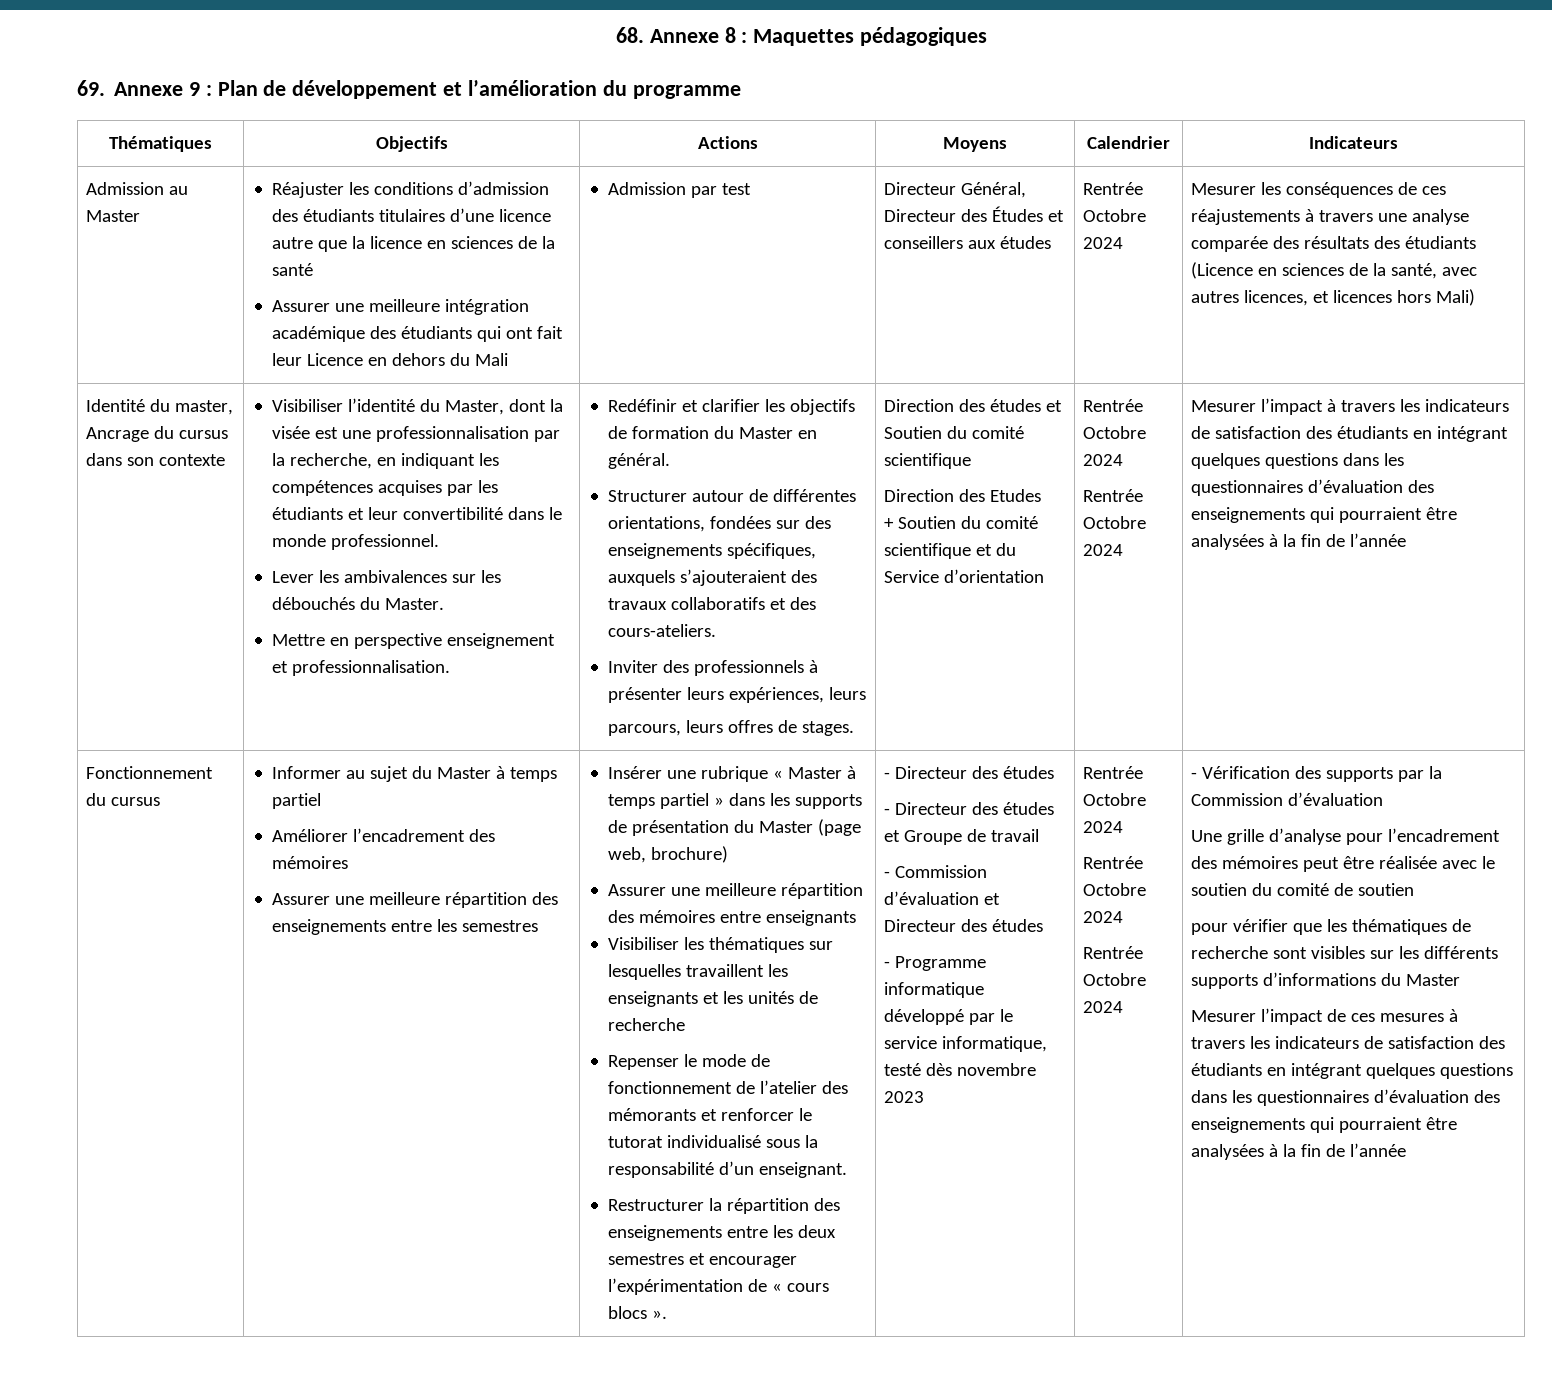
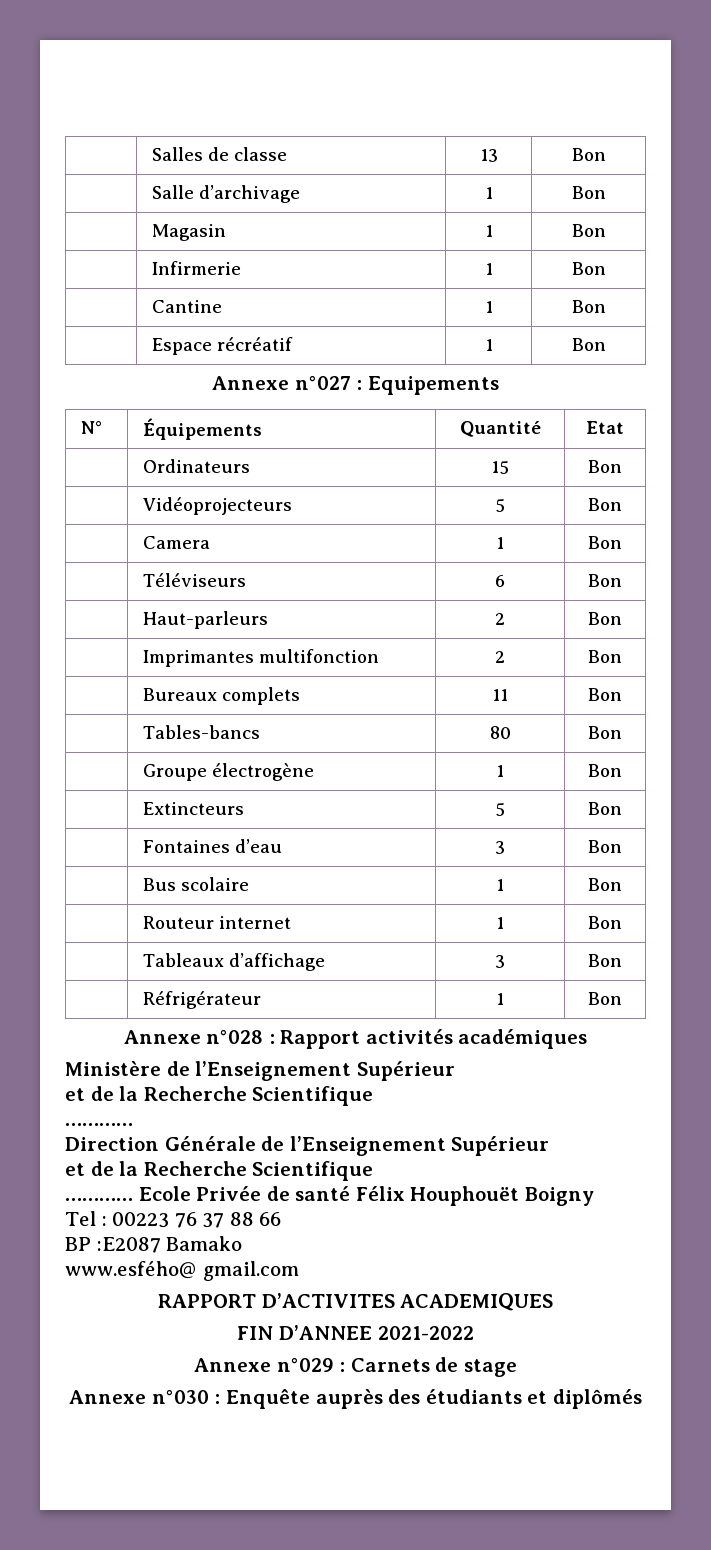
[615,27,988,46] [77,80,741,99] [109,136,212,152] [375,136,448,152] [697,136,758,149] [943,137,1007,152] [1087,136,1170,149] [1309,136,1398,149] [85,182,188,195] [85,210,140,222] [272,181,550,198] [272,208,552,222] [272,236,556,252] [272,263,314,276] [272,299,530,315] [272,326,564,342] [272,353,509,366] [608,182,752,198] [883,182,1026,198] [883,206,1064,222] [883,236,1051,249] [1082,182,1143,195] [1082,209,1146,222] [1082,237,1123,249] [1190,182,1446,198] [1190,209,1469,225] [1190,236,1476,252] [1190,262,1477,279] [1190,289,1475,306] [85,399,233,415] [85,426,228,442] [85,453,225,466] [272,398,564,415] [272,426,561,442] [272,453,500,469] [272,480,499,496] [272,507,563,520] [272,534,440,550] [272,570,502,583] [272,597,445,610] [272,633,556,649] [272,660,451,676] [608,399,856,415] [608,426,818,439] [608,453,671,469] [608,489,857,502] [608,516,832,532] [608,543,817,559] [608,569,818,586] [608,597,817,610] [608,624,717,637] [608,660,819,676] [608,687,867,703] [608,720,855,736] [883,399,1062,412] [883,426,1024,439] [883,453,971,469] [883,489,1041,502] [883,516,1038,529] [883,543,1016,559] [883,569,1044,583] [1082,399,1143,412] [1082,426,1146,439] [1082,454,1123,466] [1082,489,1143,502] [1082,516,1146,529] [1082,544,1123,556] [1190,398,1509,415] [1190,426,1508,442] [1190,453,1404,469] [1190,479,1434,496] [1190,507,1457,523] [1190,533,1406,550] [85,766,213,779] [85,793,160,806] [272,766,558,782] [272,793,322,809] [272,828,496,842] [272,856,349,869] [272,892,559,908] [272,919,539,935] [608,766,857,782] [608,793,863,809] [608,819,862,836] [608,846,729,863] [608,883,864,899] [608,910,857,926] [608,937,834,953] [608,964,789,980] [608,991,819,1007] [608,1018,686,1031] [608,1054,771,1070] [608,1080,849,1094] [608,1108,813,1121] [608,1135,819,1148] [608,1161,848,1178] [608,1198,841,1214] [608,1225,837,1241] [608,1253,798,1268] [608,1278,830,1295] [608,1306,668,1319] [883,766,1054,779] [883,802,1054,815] [883,829,1039,845] [883,865,987,878] [883,891,1000,905] [883,919,1043,932] [883,956,986,971] [883,982,984,998] [883,1009,1013,1025] [883,1036,1047,1052] [883,1063,1036,1076] [883,1091,924,1103] [1082,766,1143,779] [1082,793,1146,806] [1082,821,1123,833] [1082,856,1143,869] [1082,883,1146,896] [1082,911,1123,923] [1082,946,1143,959] [1082,973,1146,986] [1082,1001,1123,1013] [1190,766,1442,782] [1190,792,1383,806] [1190,828,1500,845] [1190,856,1495,872] [1190,883,1414,896] [1190,919,1471,935] [1190,946,1498,959] [1190,972,1460,989] [1190,1008,1458,1025] [1190,1036,1505,1049] [1190,1063,1513,1079] [1190,1089,1500,1106] [1190,1117,1457,1133] [1190,1143,1406,1160] 68. Annexe 8 : Maquettes pédagogiques // 69. Annexe 9 : Plan de développement et l’amélioration du programme // Thématiques | Objectifs | Actions | Moyens | Calendrier | Indicateurs // Admission au Master | Réajuster les conditions d’admission des étudiants titulaires d’une licence autre que la licence en sciences de la santé // Assurer une meilleure intégration académique des étudiants qui ont fait leur Licence en dehors du Mali | Admission par test | Directeur Général, Directeur des Études et conseillers aux études | Rentrée Octobre 2024 | Mesurer les conséquences de ces réajustements à travers une analyse comparée des résultats des étudiants (Licence en sciences de la santé, avec autres licences, et licences hors Mali) // Identité du master, Ancrage du cursus dans son contexte | Visibiliser l’identité du Master, dont la visée est une professionnalisation par la recherche, en indiquant les compétences acquises par les étudiants et leur convertibilité dans le monde professionnel. // Lever les ambivalences sur les débouchés du Master. // Mettre en perspective enseignement et professionnalisation. | Redéfinir et clarifier les objectifs de formation du Master en général. // Structurer autour de différentes orientations, fondées sur des enseignements spécifiques, auxquels s’ajouteraient des travaux collaboratifs et des cours-ateliers. // Inviter des professionnels à présenter leurs expériences, leurs // parcours, leurs offres de stages. | Direction des études et Soutien du comité scientifique // Direction des Etudes // + Soutien du comité scientifique et du Service d’orientation | Rentrée Octobre 2024 // Rentrée Octobre 2024 | Mesurer l’impact à travers les indicateurs de satisfaction des étudiants en intégrant quelques questions dans les questionnaires d’évaluation des enseignements qui pourraient être analysées à la fin de l’année // Fonctionnement du cursus | Informer au sujet du Master à temps partiel // Améliorer l’encadrement des mémoires // Assurer une meilleure répartition des enseignements entre les semestres | Insérer une rubrique « Master à temps partiel » dans les supports de présentation du Master (page web, brochure) // Assurer une meilleure répartition des mémoires entre enseignants // Visibiliser les thématiques sur lesquelles travaillent les enseignants et les unités de recherche // Repenser le mode de fonctionnement de l’atelier des mémorants et renforcer le tutorat individualisé sous la responsabilité d’un enseignant. // Restructurer la répartition des enseignements entre les deux semestres et encourager l’expérimentation de « cours blocs ». | - Directeur des études // - Directeur des études et Groupe de travail // - Commission d’évaluation et Directeur des études // - Programme informatique développé par le service informatique, testé dès novembre 2023 | Rentrée Octobre 2024 // Rentrée Octobre 2024 // Rentrée Octobre 2024 | - Vérification des supports par la Commission d’évaluation // Une grille d’analyse pour l’encadrement des mémoires peut être réalisée avec le soutien du comité de soutien // pour vérifier que les thématiques de recherche sont visibles sur les différents supports d’informations du Master // Mesurer l’impact de ces mesures à travers les indicateurs de satisfaction des étudiants en intégrant quelques questions dans les questionnaires d’évaluation des enseignements qui pourraient être analysées à la fin de l’année -> [151,147,287,161] [479,149,498,162] [571,148,606,161] [151,185,300,203] [484,187,493,199] [571,186,606,199] [151,224,226,241] [484,225,493,237] [571,224,606,237] [151,261,241,275] [484,263,493,275] [571,262,606,275] [151,300,222,313] [484,301,493,313] [571,300,606,313] [151,337,293,355] [484,339,493,351] [571,338,606,351] [212,375,499,395] [80,420,103,434] [142,418,262,440] [459,420,541,437] [586,421,624,434] [142,459,250,473] [491,461,509,474] [588,460,622,473] [142,497,292,515] [495,499,505,512] [588,498,622,511] [142,536,210,549] [496,537,504,549] [588,536,622,549] [142,573,246,587] [495,575,505,587] [588,574,622,587] [142,611,268,629] [495,613,505,625] [588,612,622,625] [142,649,379,667] [495,651,505,663] [588,650,622,663] [142,687,300,705] [492,689,508,701] [588,688,622,701] [142,725,260,739] [489,726,511,739] [588,726,622,739] [142,763,314,781] [496,765,504,777] [588,764,622,777] [142,802,244,815] [495,803,505,816] [588,802,622,815] [142,839,282,853] [495,841,505,854] [588,840,622,853] [142,877,249,891] [496,879,504,891] [588,878,622,891] [142,916,291,929] [496,917,504,929] [588,916,622,929] [142,953,325,971] [495,955,505,968] [588,954,622,967] [142,991,261,1009] [496,993,504,1005] [588,992,622,1005] [123,1029,588,1049] [65,1061,455,1081] [65,1086,374,1106] [65,1123,133,1126] [65,1136,550,1156] [65,1161,374,1181] [65,1186,594,1206] [65,1211,282,1228] [65,1236,243,1253] [65,1261,299,1281] [157,1293,554,1311] [237,1325,474,1340] [194,1357,517,1377] [69,1389,642,1409] | Salles de classe | 13 | Bon // | Salle d’archivage | 1 | Bon // | Magasin | 1 | Bon // | Infirmerie | 1 | Bon // | Cantine | 1 | Bon // | Espace récréatif | 1 | Bon // Annexe n°027 : Equipements // N° | Équipements | Quantité | Etat // | Ordinateurs | 15 | Bon // | Vidéoprojecteurs | 5 | Bon // | Camera | 1 | Bon // | Téléviseurs | 6 | Bon // | Haut-parleurs | 2 | Bon // | Imprimantes multifonction | 2 | Bon // | Bureaux complets | 11 | Bon // | Tables-bancs | 80 | Bon // | Groupe électrogène | 1 | Bon // | Extincteurs | 5 | Bon // | Fontaines d’eau | 3 | Bon // | Bus scolaire | 1 | Bon // | Routeur internet | 1 | Bon // | Tableaux d’affichage | 3 | Bon // | Réfrigérateur | 1 | Bon // Annexe n°028 : Rapport activités académiques // Ministère de l’Enseignement Supérieur // et de la Recherche Scientifique // ………… // Direction Générale de l’Enseignement Supérieur // et de la Recherche Scientifique // ………… Ecole Privée de santé Félix Houphouët Boigny // Tel : 00223 76 37 88 66 // BP :E2087 Bamako // www.esfého@ gmail.com // RAPPORT D’ACTIVITES ACADEMIQUES // FIN D’ANNEE 2021-2022 // Annexe n°029 : Carnets de stage // Annexe n°030 : Enquête auprès des étudiants et diplômés

